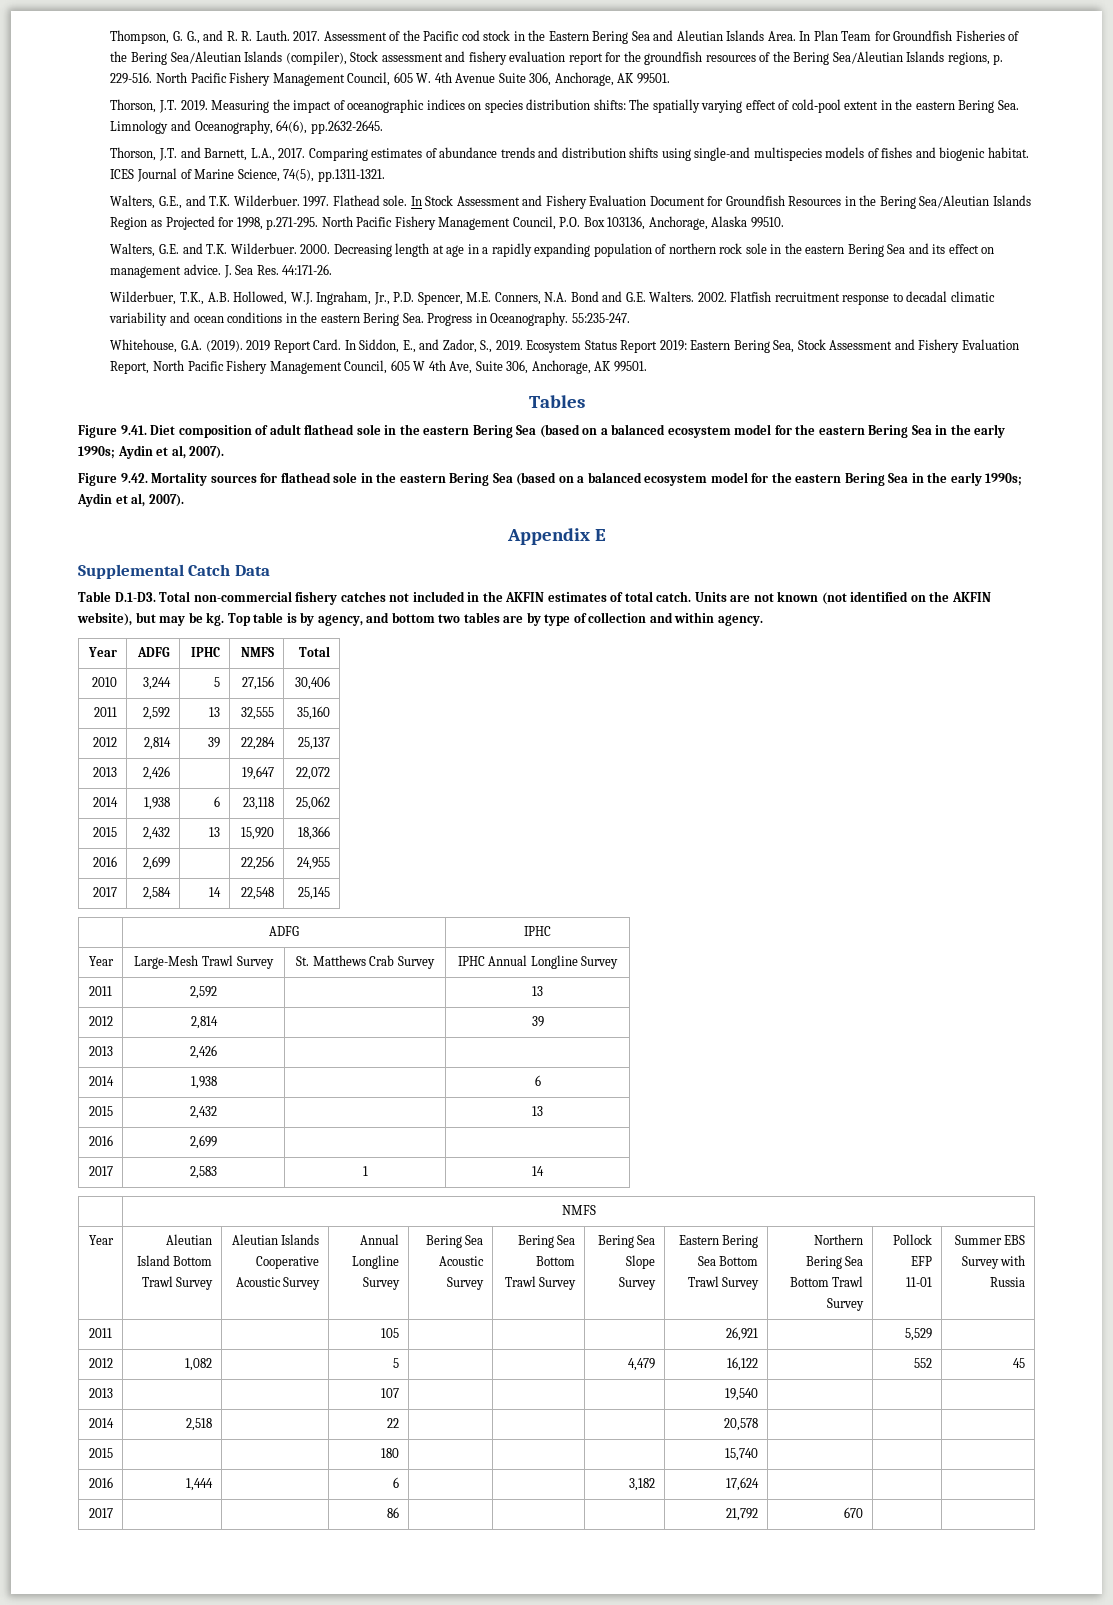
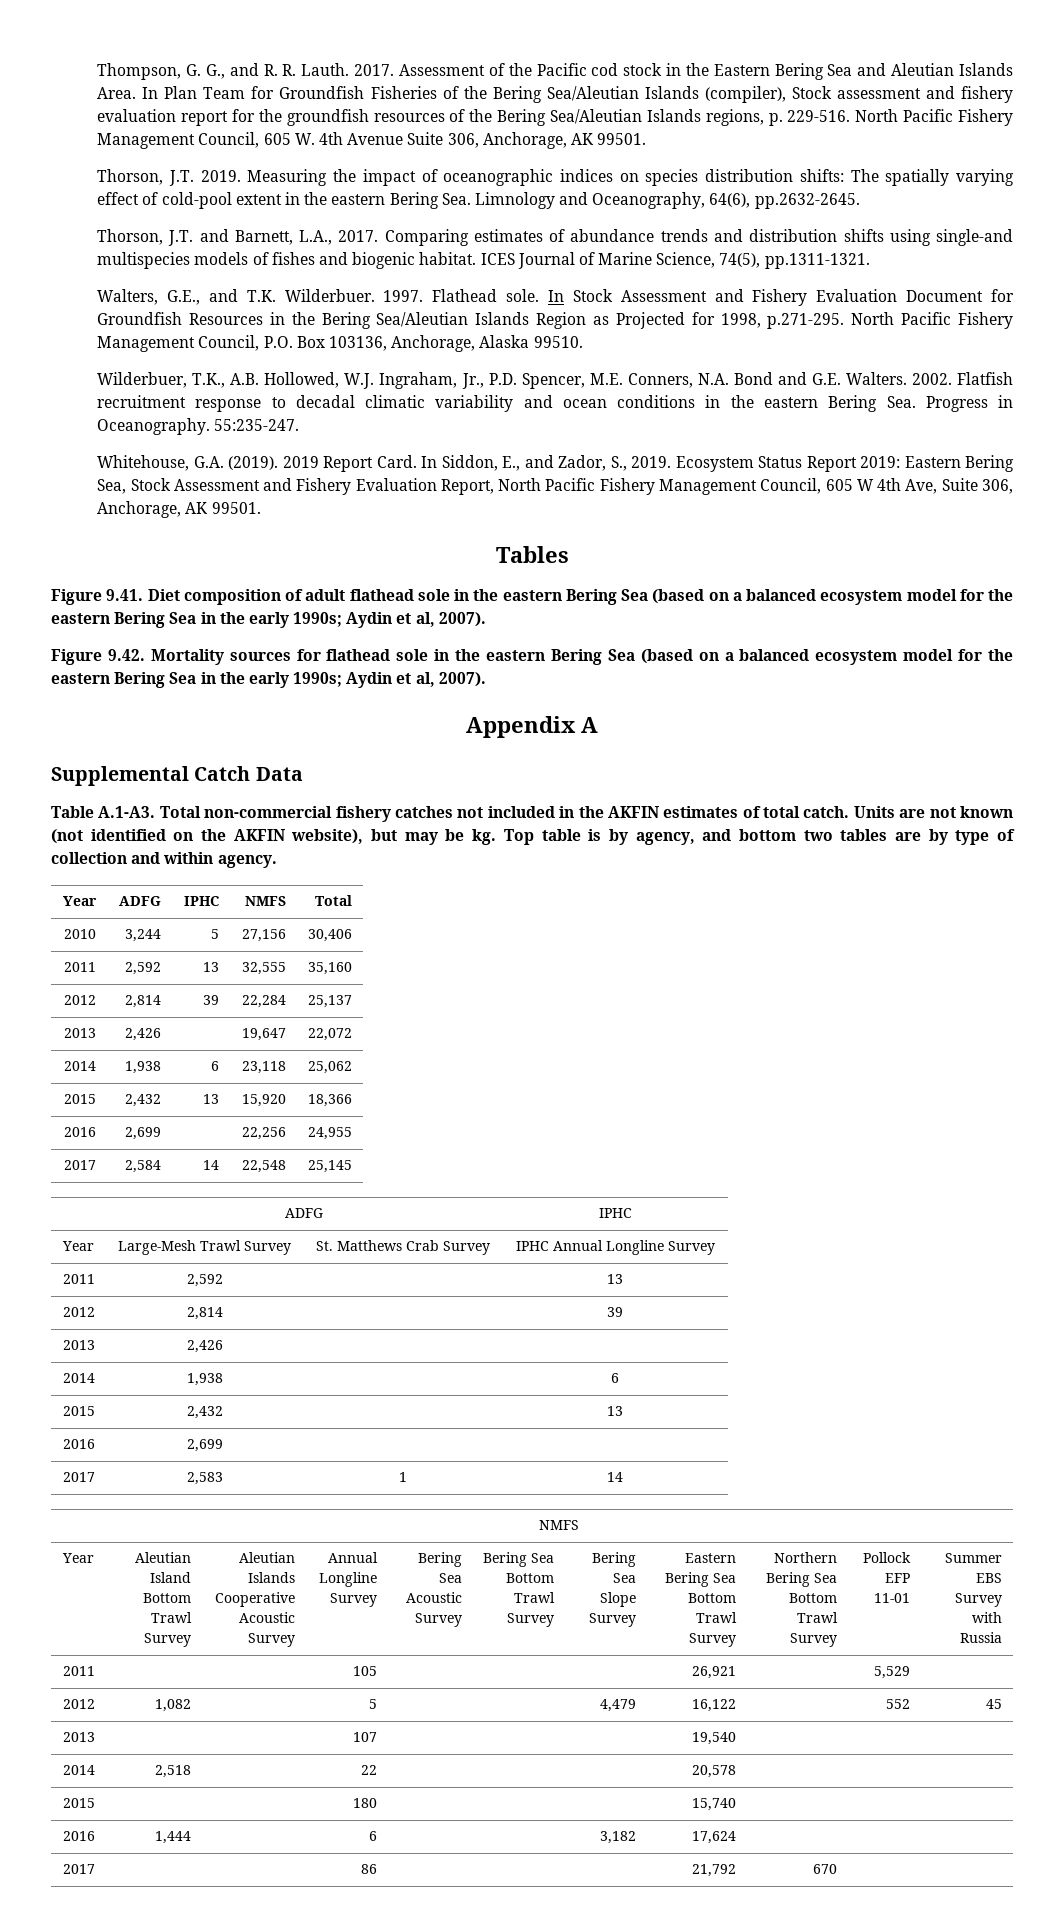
[110,243,995,257] [110,264,333,278] // Walters, G.E. and T.K. Wilderbuer. 2000. Decreasing length at age in a rapidly expanding population of northern rock sole in the eastern Bering Sea and its effect on management advice. J. Sea Res. 44:171-26. -> (583, 342) none
[594,529,606,541] E -> [581,717,598,733] A
[114,592,156,602] D.1-D3. -> [98,806,156,818] A.1-A3.

